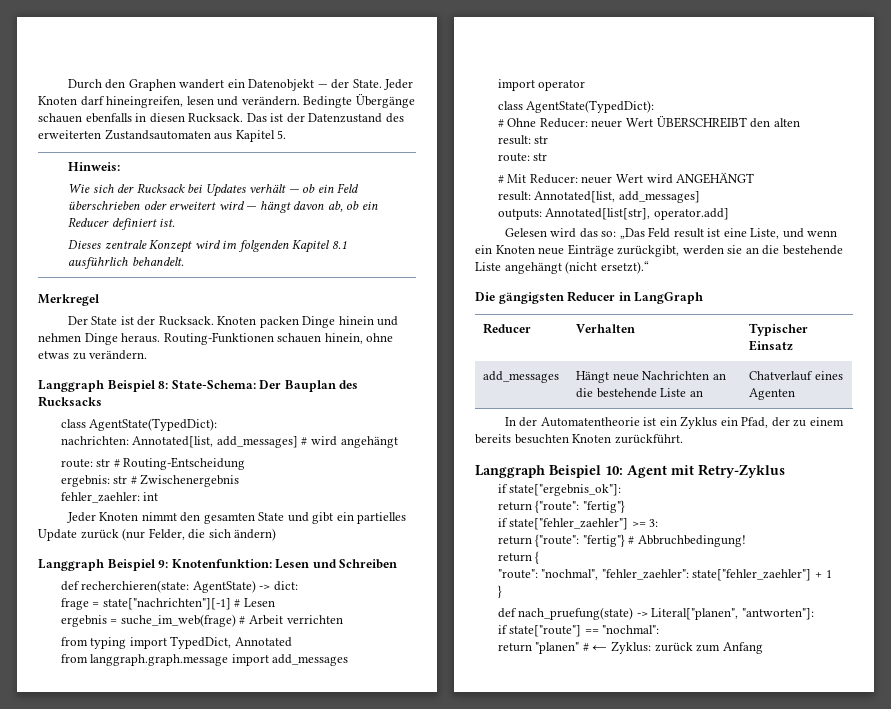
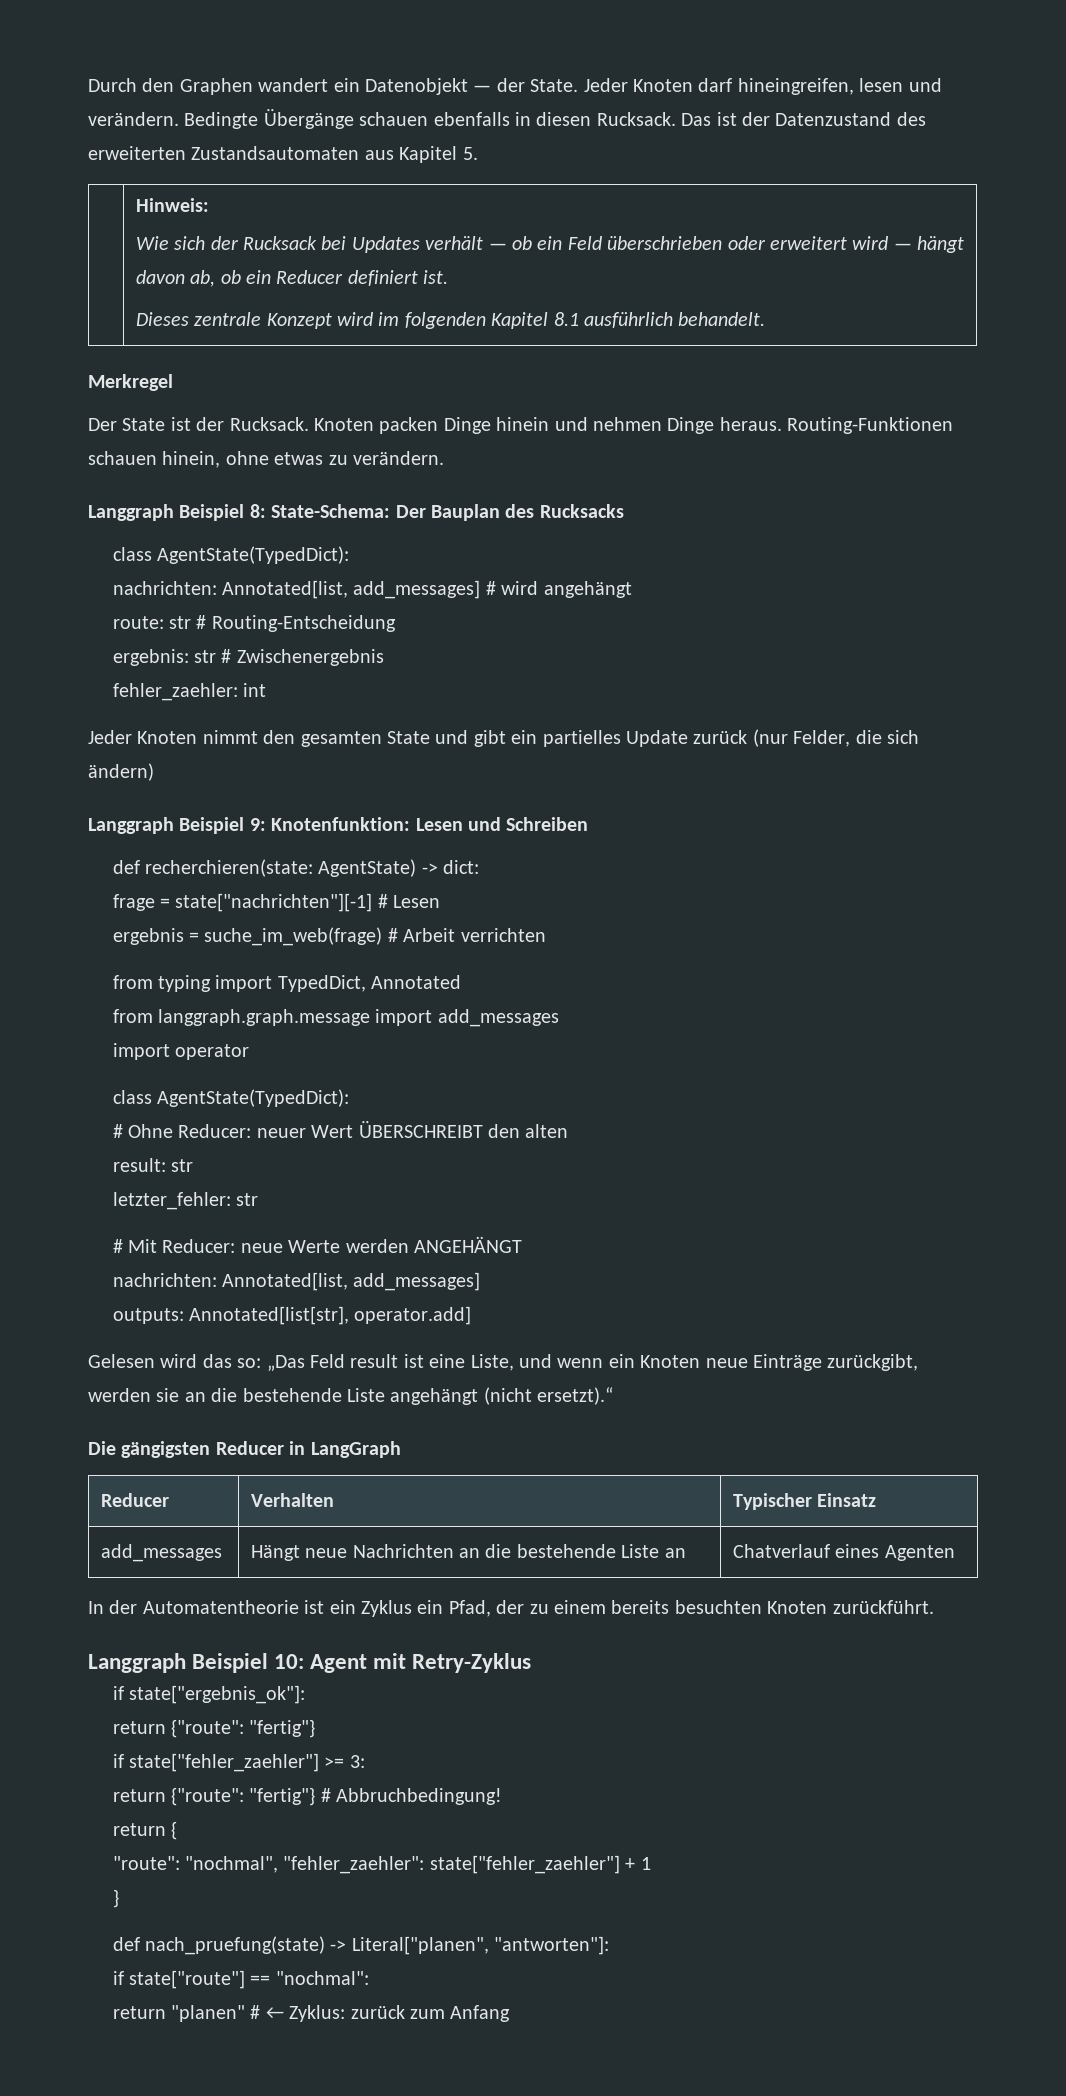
[497,153,530,162] route: -> [112,1192,231,1210] letzter_fehler:
[581,174,673,184] neuer Wert wird -> [240,1239,409,1253] neue Werte werden
[497,191,531,201] result: -> [112,1273,217,1287] nachrichten:

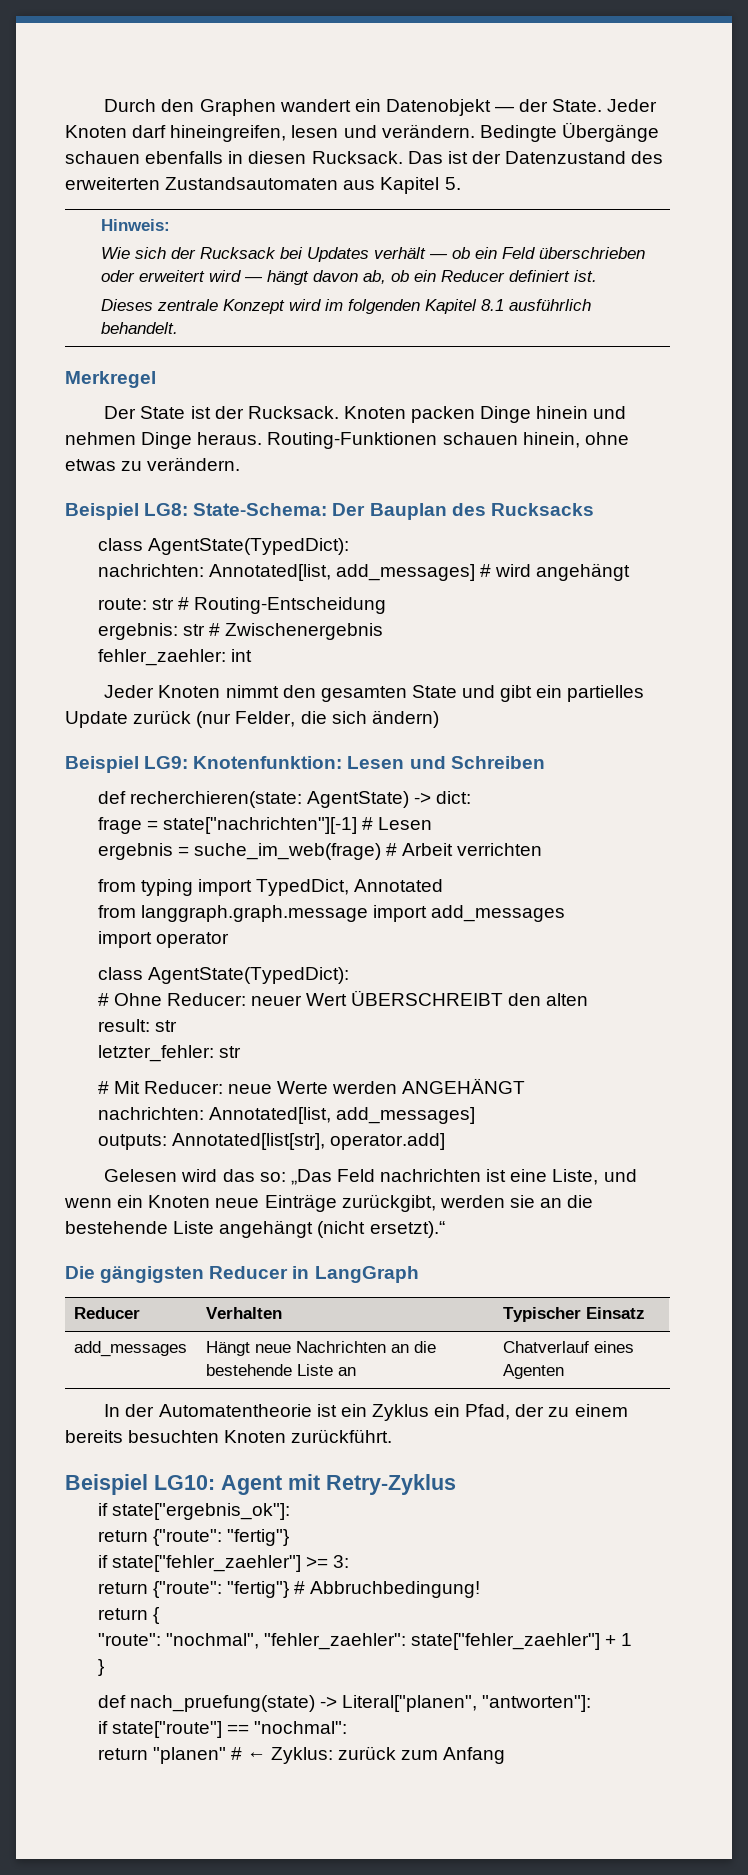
[88,504,266,521] Langgraph Beispiel 8: -> [65,503,189,520] Beispiel LG8:
[88,817,266,834] Langgraph Beispiel 9: -> [65,756,189,773] Beispiel LG9:
[350,1354,399,1368] result -> [380,1169,482,1182] nachrichten
[88,1653,305,1673] Langgraph Beispiel 10: -> [65,1474,215,1495] Beispiel LG10:

